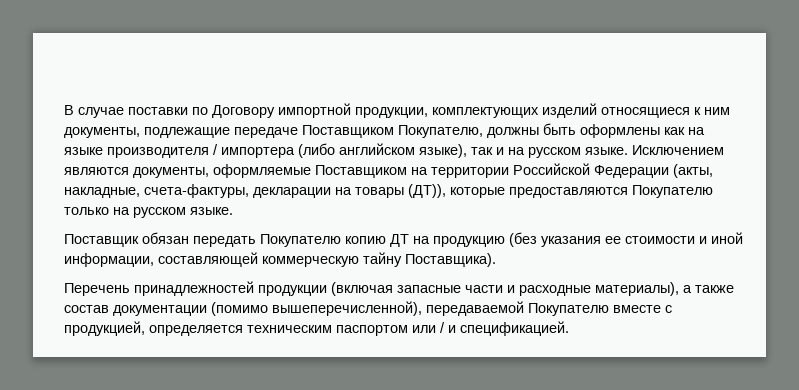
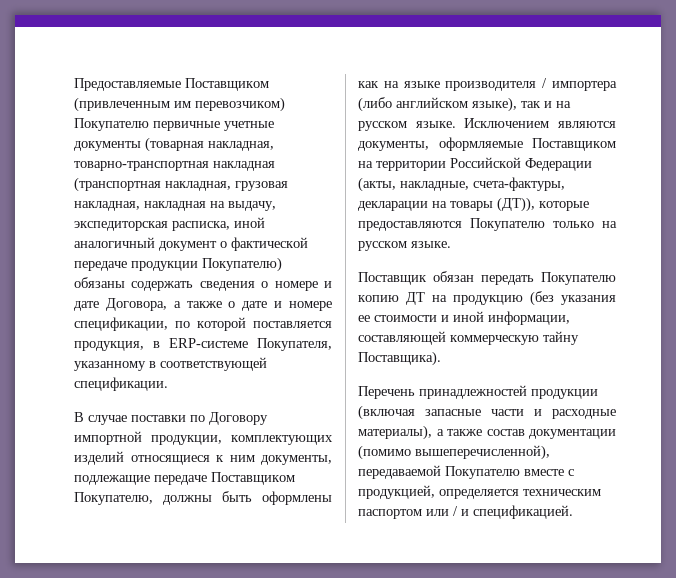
(64, 110) none -> [74,78,269,91] [74,97,285,112] [74,118,274,131] [74,137,274,152] [74,161,275,171] [74,177,288,192] [74,201,276,211] [74,217,265,231] [74,237,308,251] [74,257,282,272] [74,277,332,291] [74,298,332,311] [74,317,332,331] [74,338,332,351] [74,357,267,371] [74,377,168,391] Предоставляемые Поставщиком (привлеченным им перевозчиком) Покупателю первичные учетные документы (товарная накладная, товарно-транспортная накладная (транспортная накладная, грузовая накладная, накладная на выдачу, экспедиторская расписка, иной аналогичный документ о фактической передаче продукции Покупателю) обязаны содержать сведения о номере и дате Договора, а также о дате и номере спецификации, по которой поставляется продукция, в ERP-системе Покупателя, указанному в соответствующей спецификации. //

